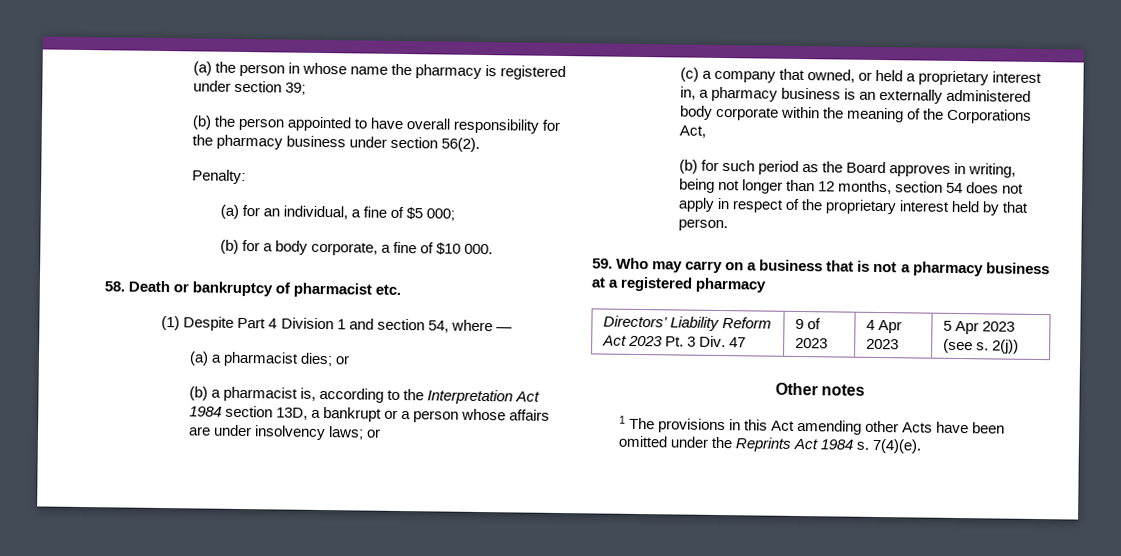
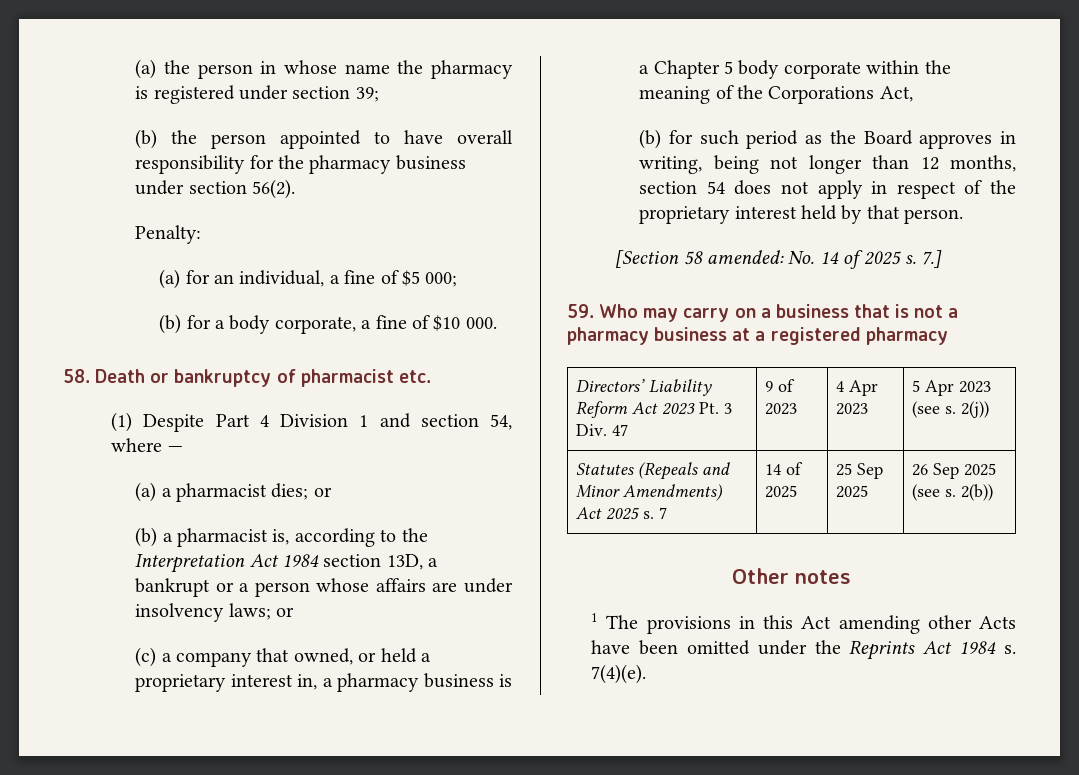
[859,88,1032,104] an externally administered -> [639,60,734,79] a Chapter 5
(728, 225) none -> [615,250,943,269] // [Section 58 amended: No. 14 of 2025 s. 7.]
(1019, 346) none -> [576,462,731,480] [576,484,723,501] [576,507,668,520] [765,462,804,475] [765,485,798,498] [836,463,884,479] [836,485,869,498] [912,463,997,479] [912,484,994,501] // Statutes (Repeals and Minor Amendments) Act 2025 s. 7 | 14 of 2025 | 25 Sep 2025 | 26 Sep 2025 (see s. 2(b))

